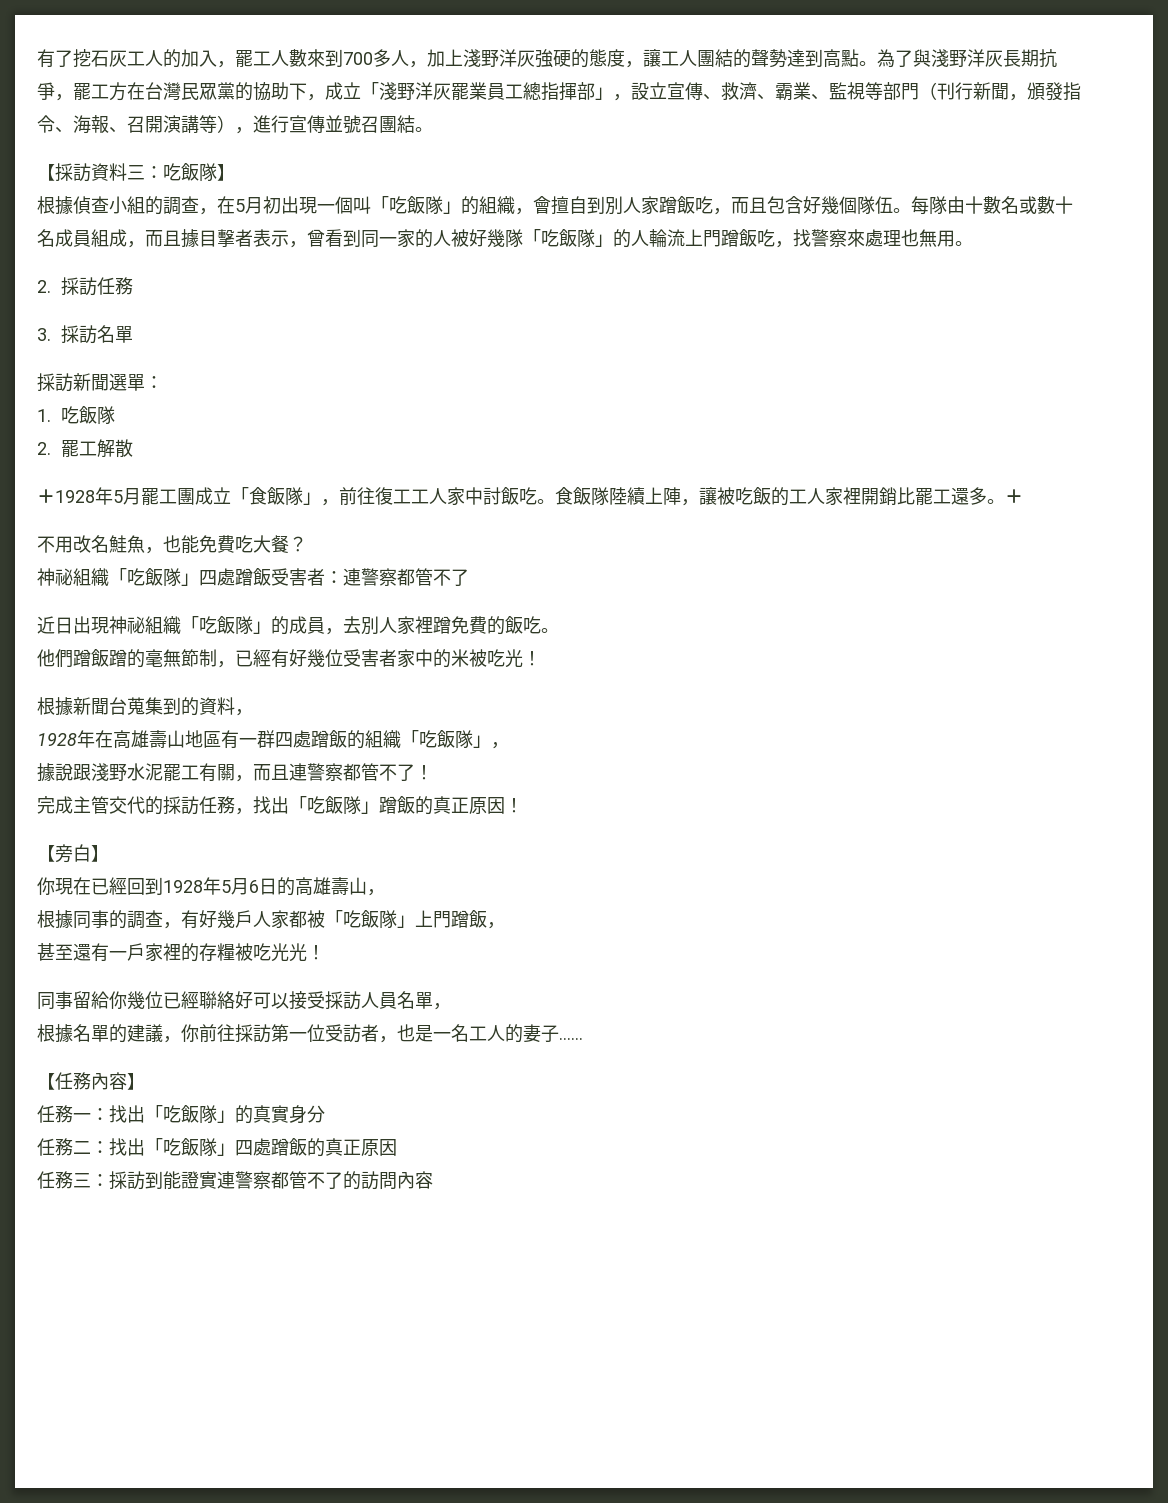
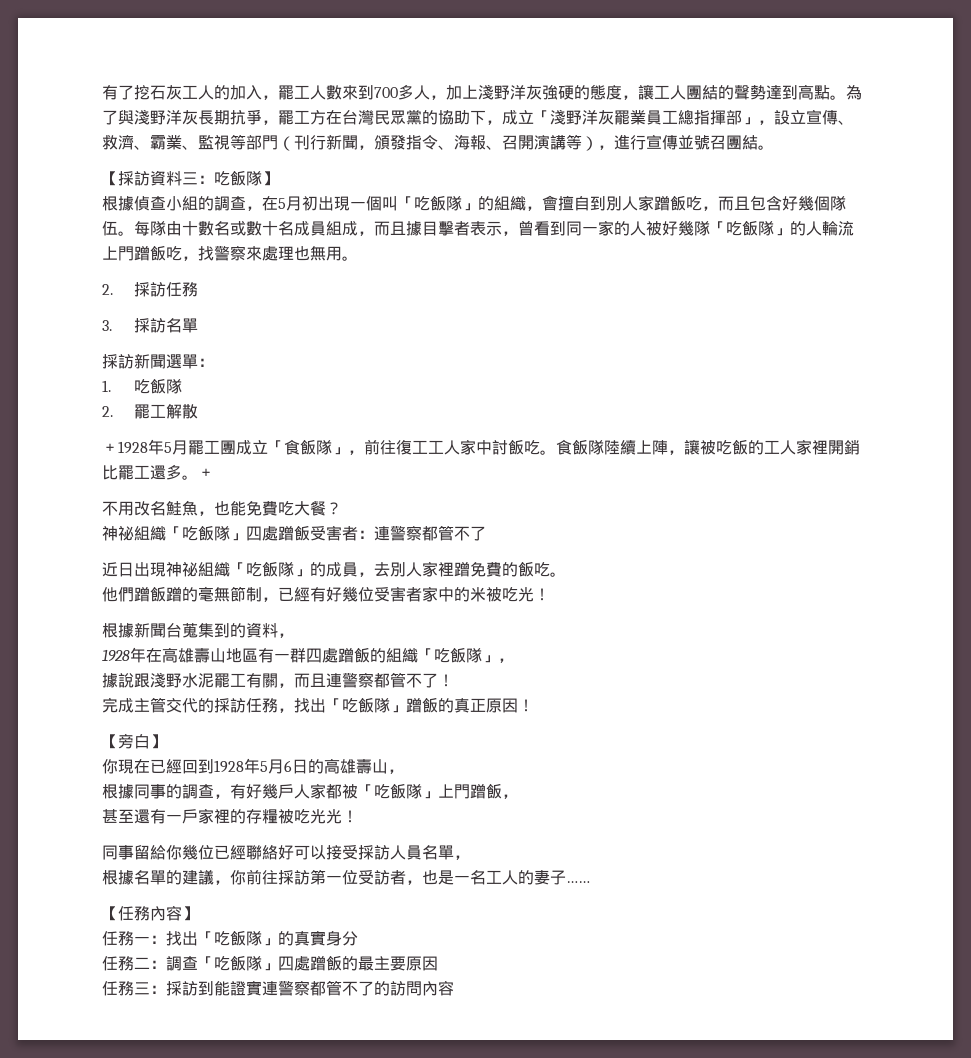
[109,1138,145,1156] 找出 -> [166,956,198,971] 調查
[325,1138,361,1156] 真正 -> [358,956,406,971] 最主要

